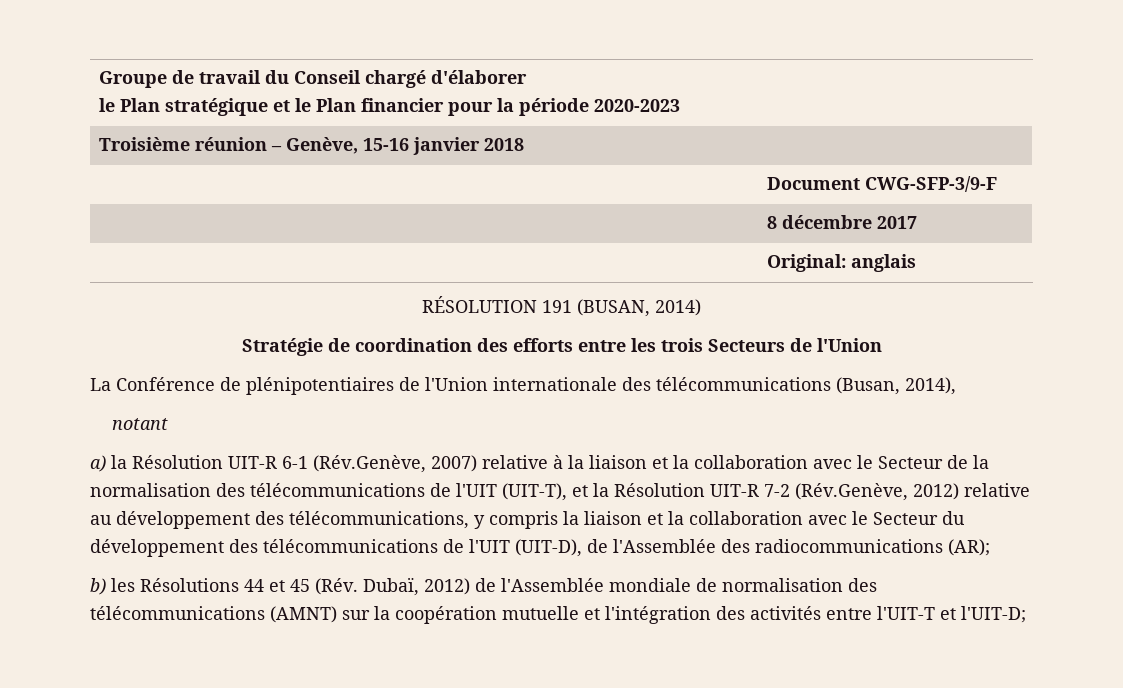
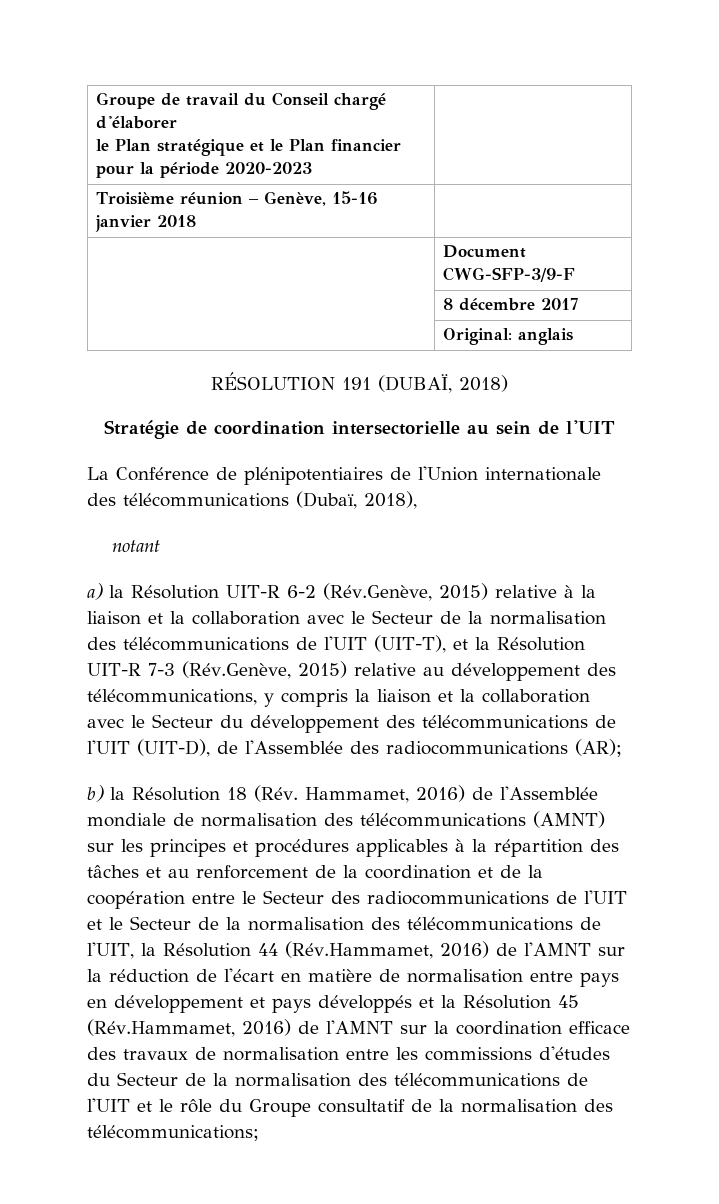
[577,299,701,317] (BUSAN, 2014) -> [378,374,508,393] (DUBAÏ, 2018)
[476,338,882,352] des efforts entre les trois Secteurs de l'Union -> [332,420,615,435] intersectorielle au sein de l'UIT
[836,377,956,395] (Busan, 2014), -> [296,491,417,509] (Dubaï, 2018),
[282,455,477,473] 6-1 (Rév.Genève, 2007) -> [287,583,488,601] 6-2 (Rév.Genève, 2015)
[764,483,959,501] 7-2 (Rév.Genève, 2012) -> [148,661,347,679] 7-3 (Rév.Genève, 2015)
[111,577,470,596] les Résolutions 44 et 45 (Rév. Dubaï, 2012) -> [110,785,465,803] la Résolution 18 (Rév. Hammamet, 2016)
[374,606,1026,624] la coopération mutuelle et l'intégration des activités entre l'UIT-T et l'UIT-D; -> [121,839,619,857] [87,865,543,879] [87,890,627,909] [87,916,601,931] [87,941,625,959] [87,968,619,987] [87,995,579,1013] [87,1019,630,1037] [87,1046,610,1061] [87,1072,588,1087] [87,1098,613,1117] [87,1125,259,1141] les principes et procédures applicables à la répartition des tâches et au renforcement de la coordination et de la coopération entre le Secteur des radiocommunications de l'UIT et le Secteur de la normalisation des télécommunications de l'UIT, la Résolution 44 (Rév.Hammamet, 2016) de l'AMNT sur la réduction de l'écart en matière de normalisation entre pays en développement et pays développés et la Résolution 45 (Rév.Hammamet, 2016) de l'AMNT sur la coordination efficace des travaux de normalisation entre les commissions d'études du Secteur de la normalisation des télécommunications de l'UIT et le rôle du Groupe consultatif de la normalisation des télécommunications;

